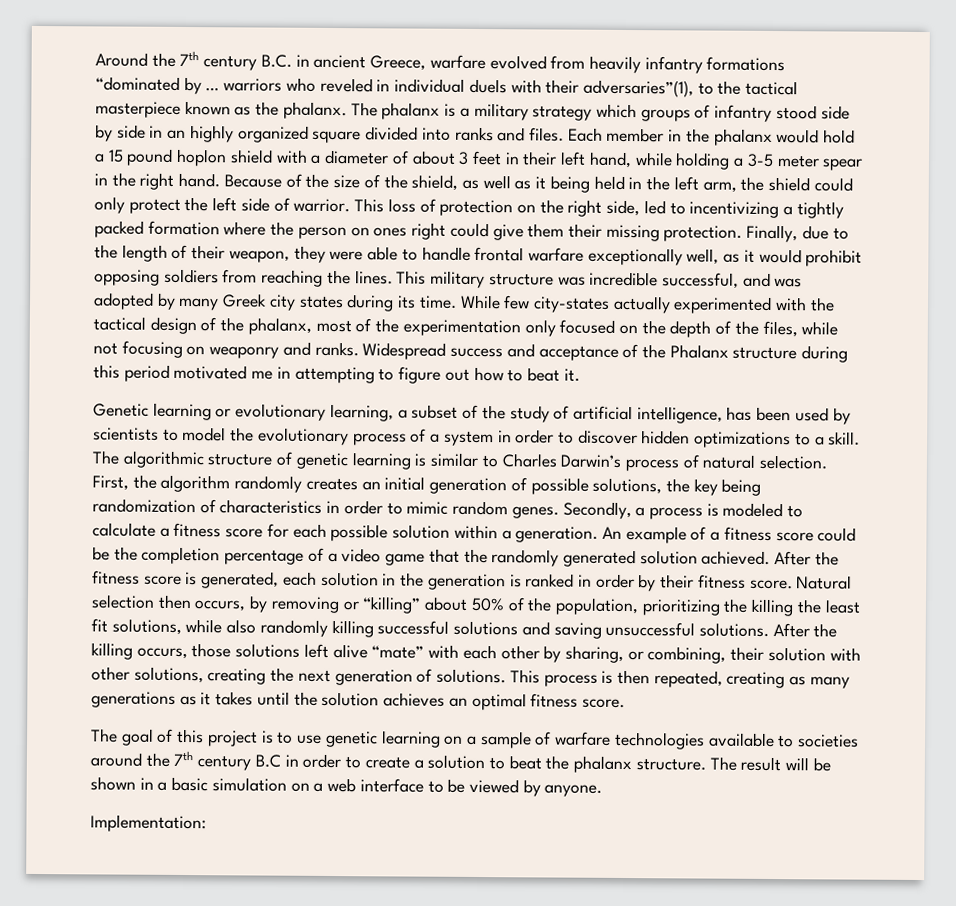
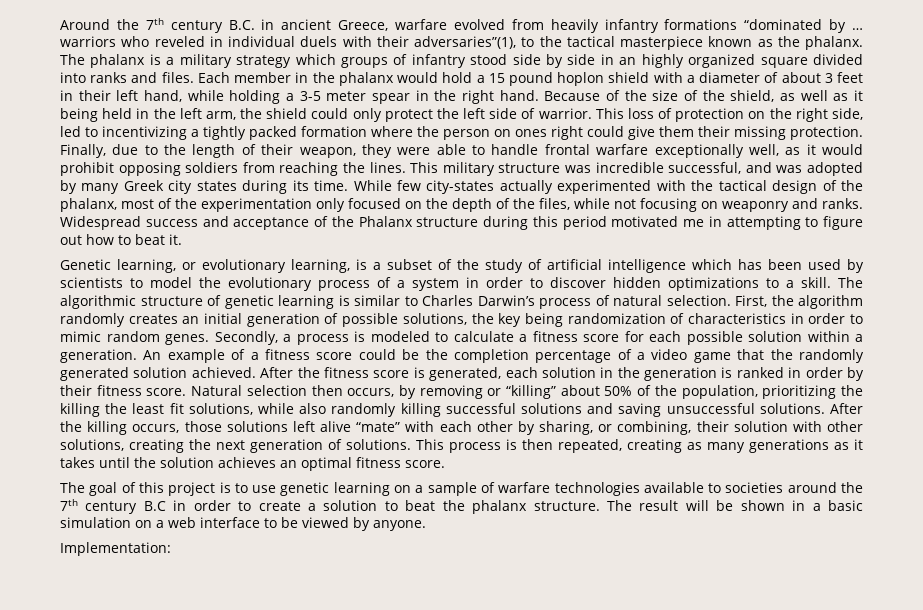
[152,402,212,421] learning -> [117,259,176,273] learning,
(394, 412) none -> [356,259,367,270] is
[636,406,723,424] intelligence, -> [608,259,732,273] intelligence which

